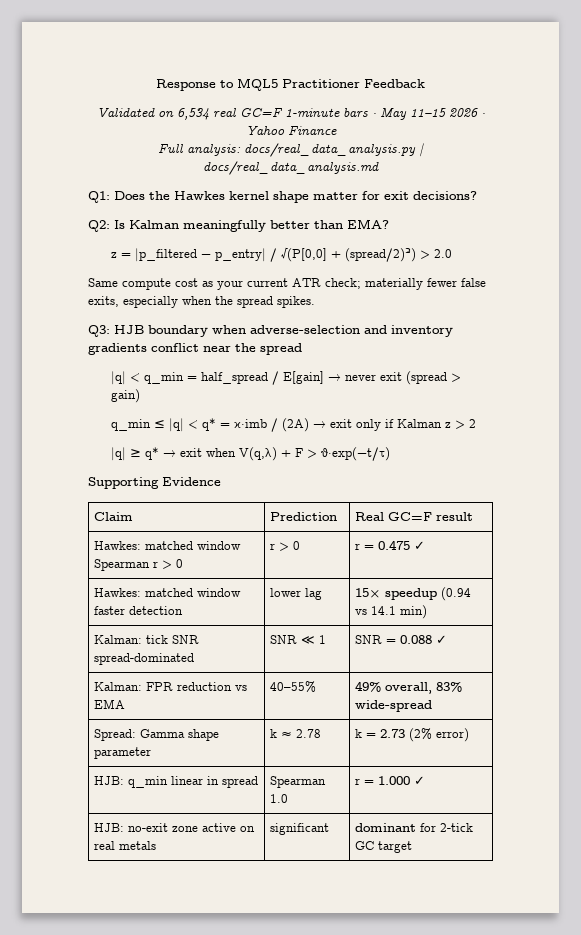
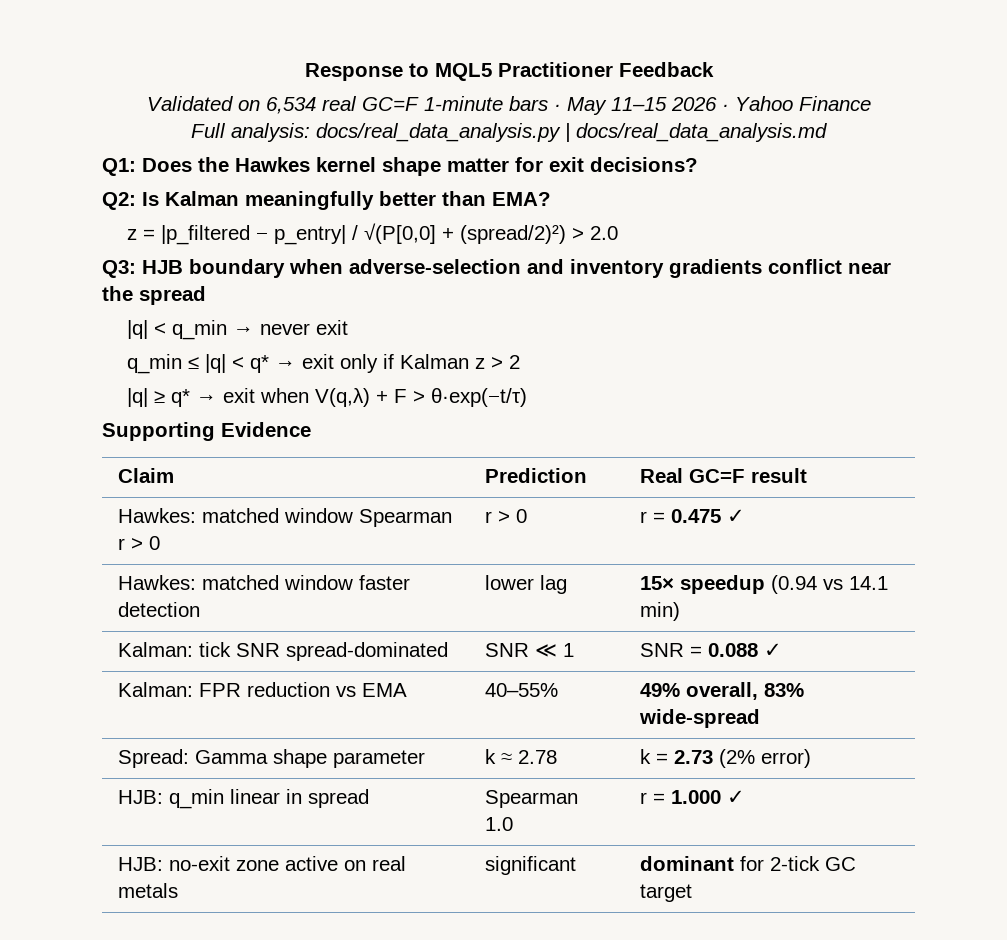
[88,278,486,290] [88,296,315,308] // Same compute cost as your current ATR check; materially fewer false exits, especially when the spread spikes. -> (618, 233) none
[186,371,324,385] = half_spread / E[gain] -> (227, 330) none
[405,371,461,385] [110,389,140,403] (spread > gain) -> (348, 327) none
[219,418,309,432] = κ·imb / (2A) -> (269, 364) none

